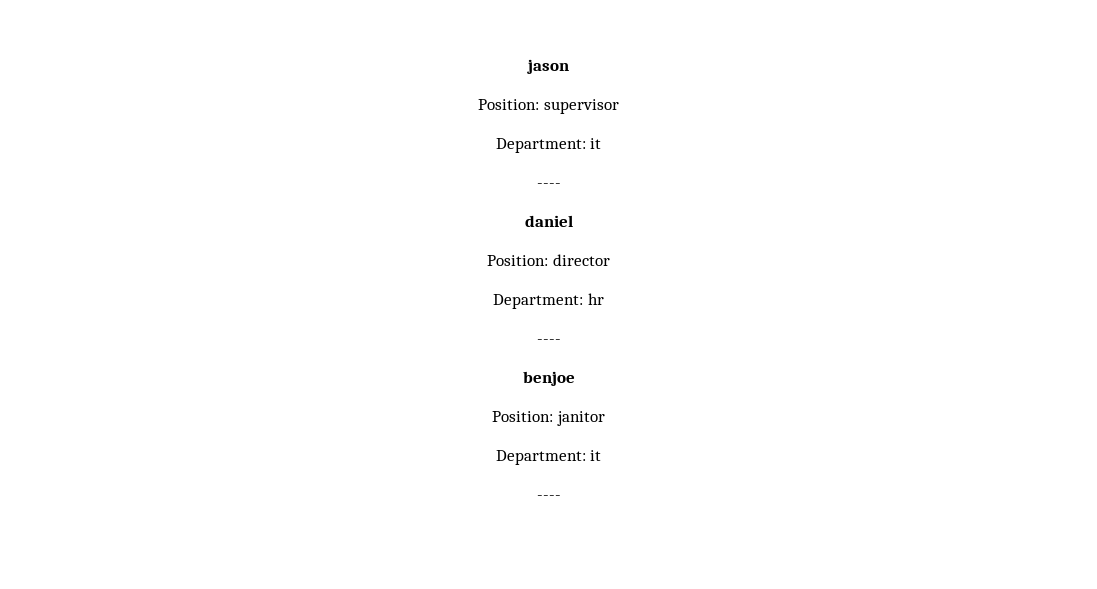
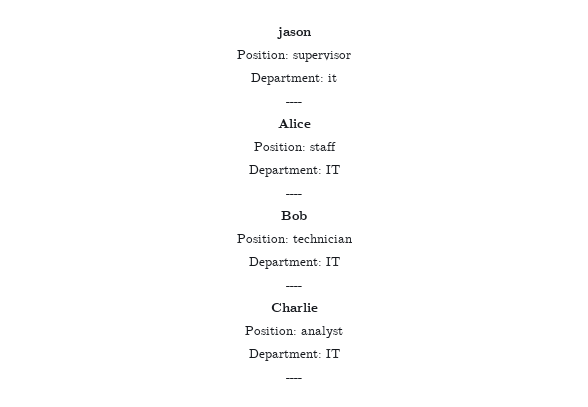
[524,215,573,227] [487,254,610,266] [493,293,604,309] [536,339,561,344] [522,371,575,386] [492,411,605,426] [495,450,602,465] [536,495,561,500] daniel // Position: director // Department: hr // ---- // benjoe // Position: janitor // Department: it // ---- -> [277,119,311,128] [253,142,336,151] [248,165,340,177] [286,194,302,197] [281,211,307,220] [236,234,352,243] [248,257,340,269] [286,286,302,289] [270,303,318,312] [245,326,343,338] [248,349,340,361] [286,378,302,381] Alice // Position: staff // Department: IT // ---- // Bob // Position: technician // Department: IT // ---- // Charlie // Position: analyst // Department: IT // ----

